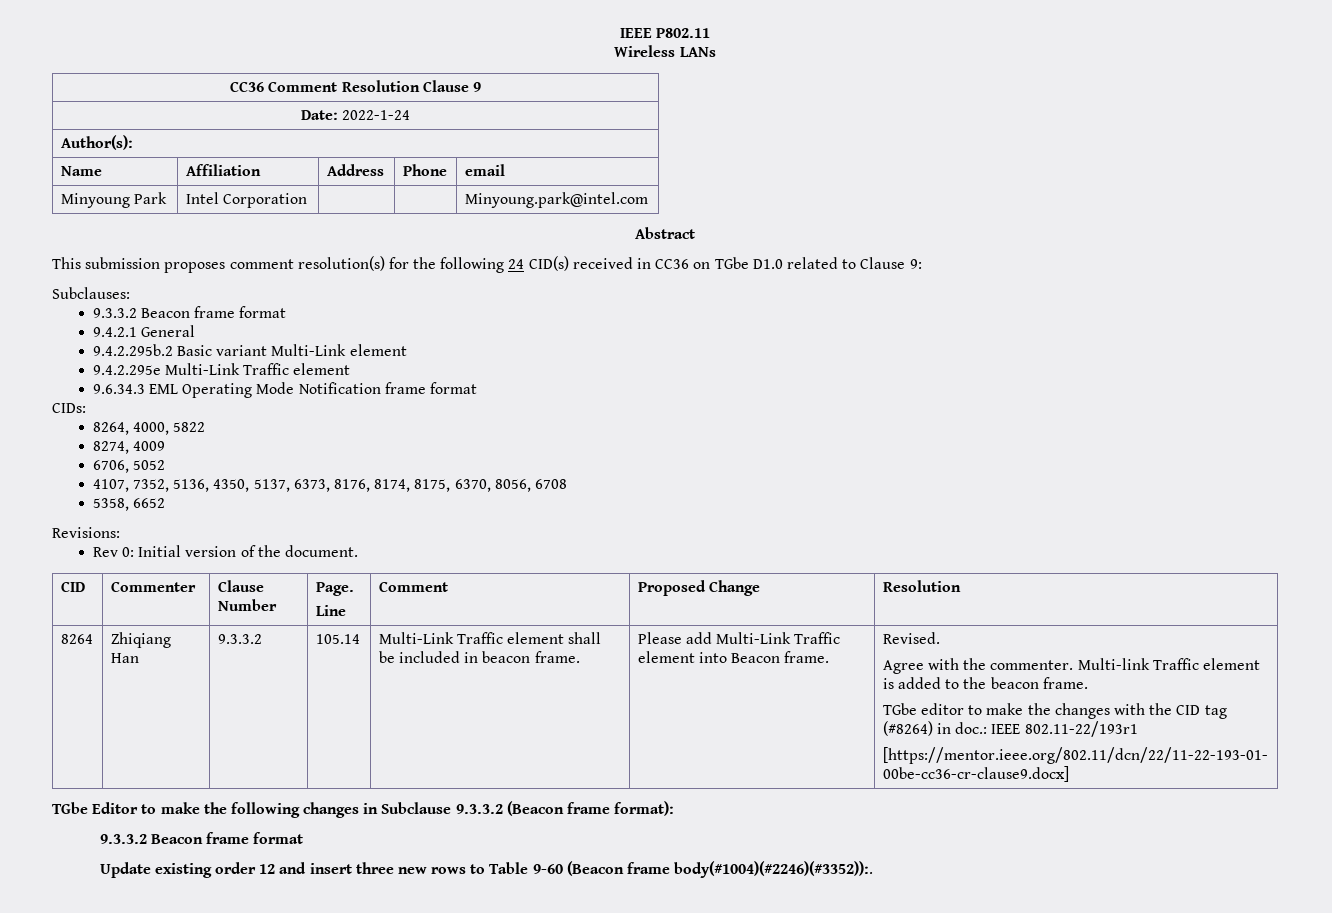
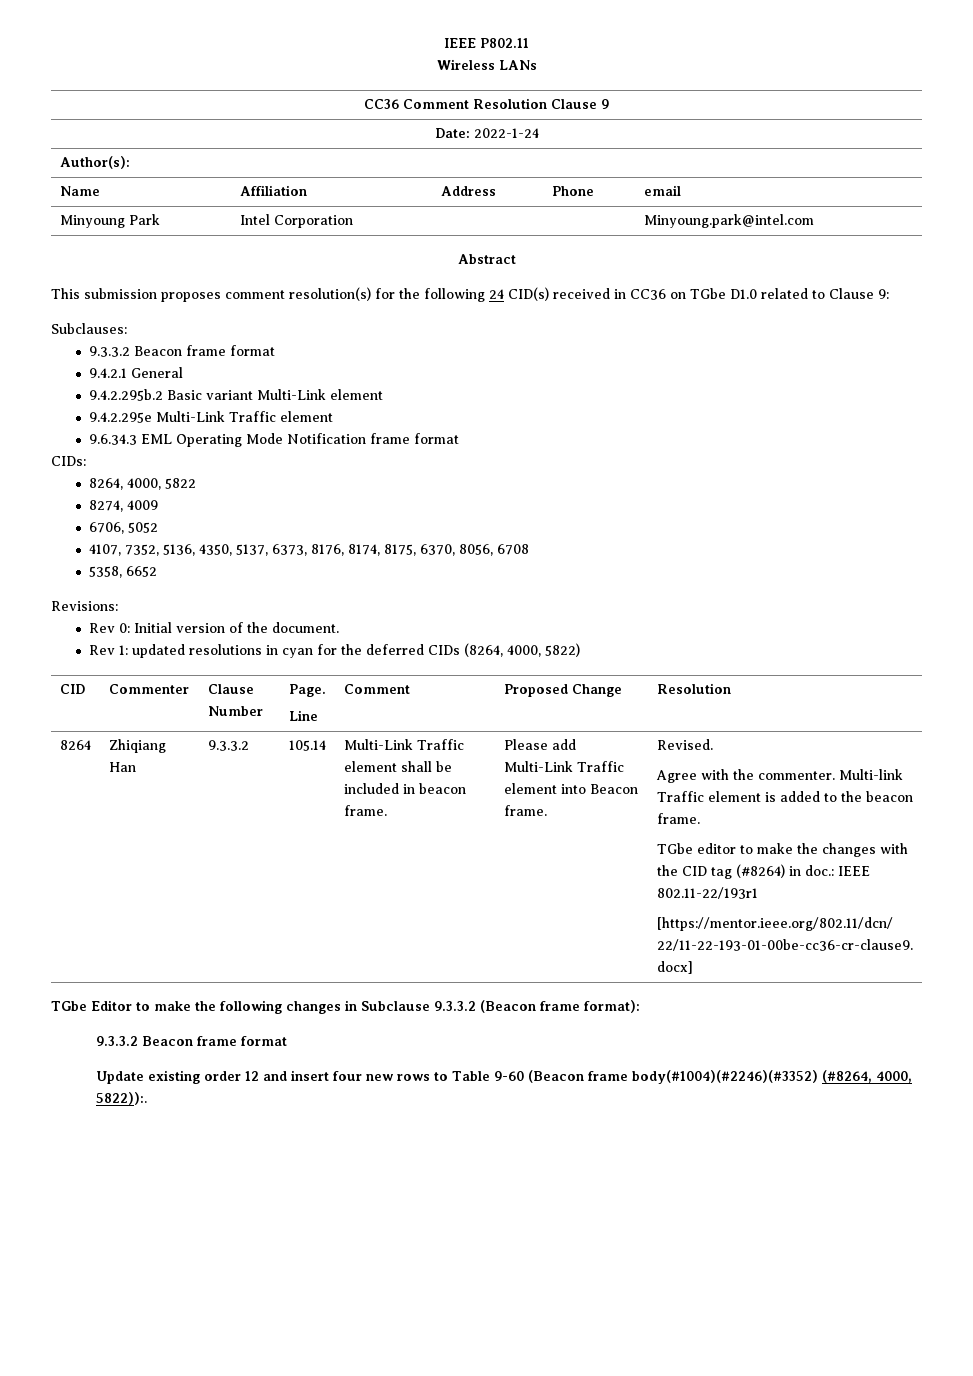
(358, 551) none -> [88,643,580,658] // Rev 1: updated resolutions in cyan for the deferred CIDs (8264, 4000, 5822)
[355,862,394,874] three -> [332,1071,362,1081] four
[674,861,874,878] body(#1004)(#2246)(#3352)):. -> [631,1070,912,1084] [95,1092,147,1105] body(#1004)(#2246)(#3352) (#8264, 4000, 5822)):.

